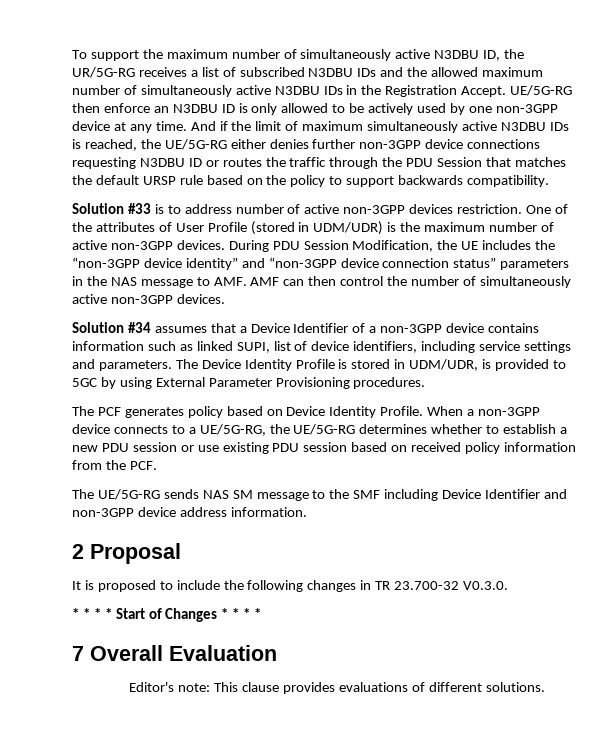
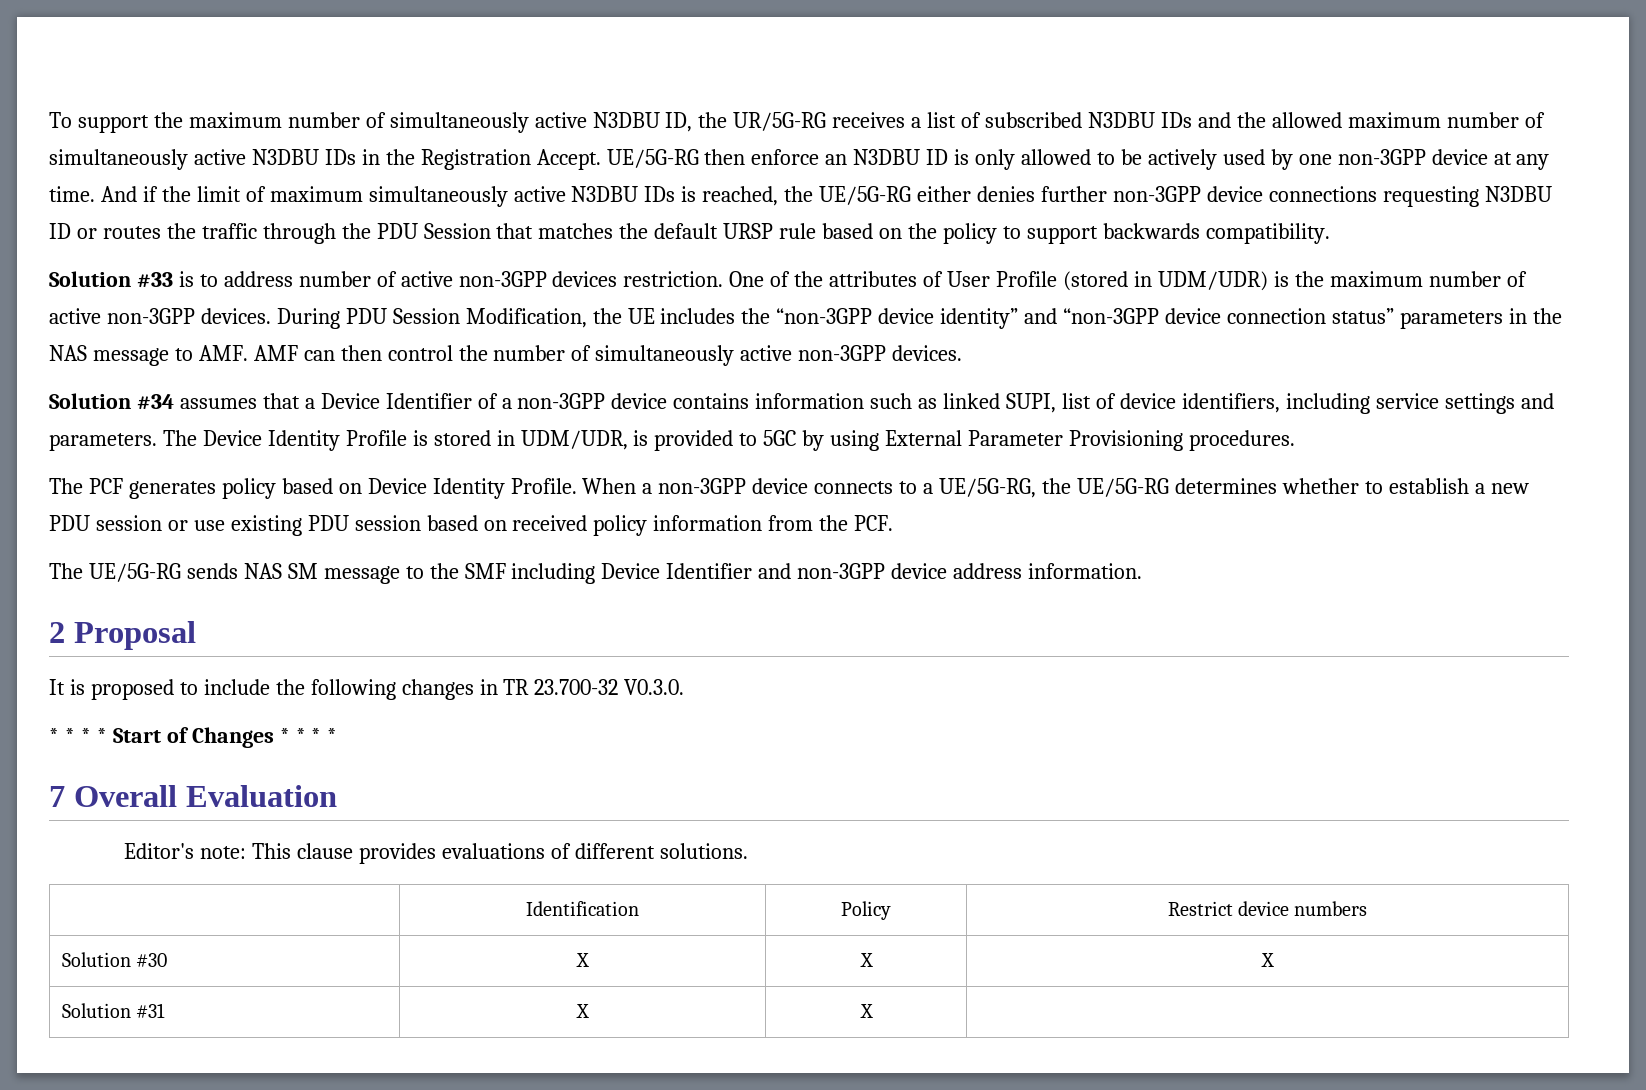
(545, 687) none -> [526,901,639,916] [841,901,891,920] [1167,901,1368,916] [61,952,168,967] [576,953,589,967] [859,953,873,967] [1261,953,1274,967] [61,1003,166,1018] [576,1004,589,1018] [859,1004,873,1018] // | Identification | Policy | Restrict device numbers // Solution #30 | X | X | X // Solution #31 | X | X |

